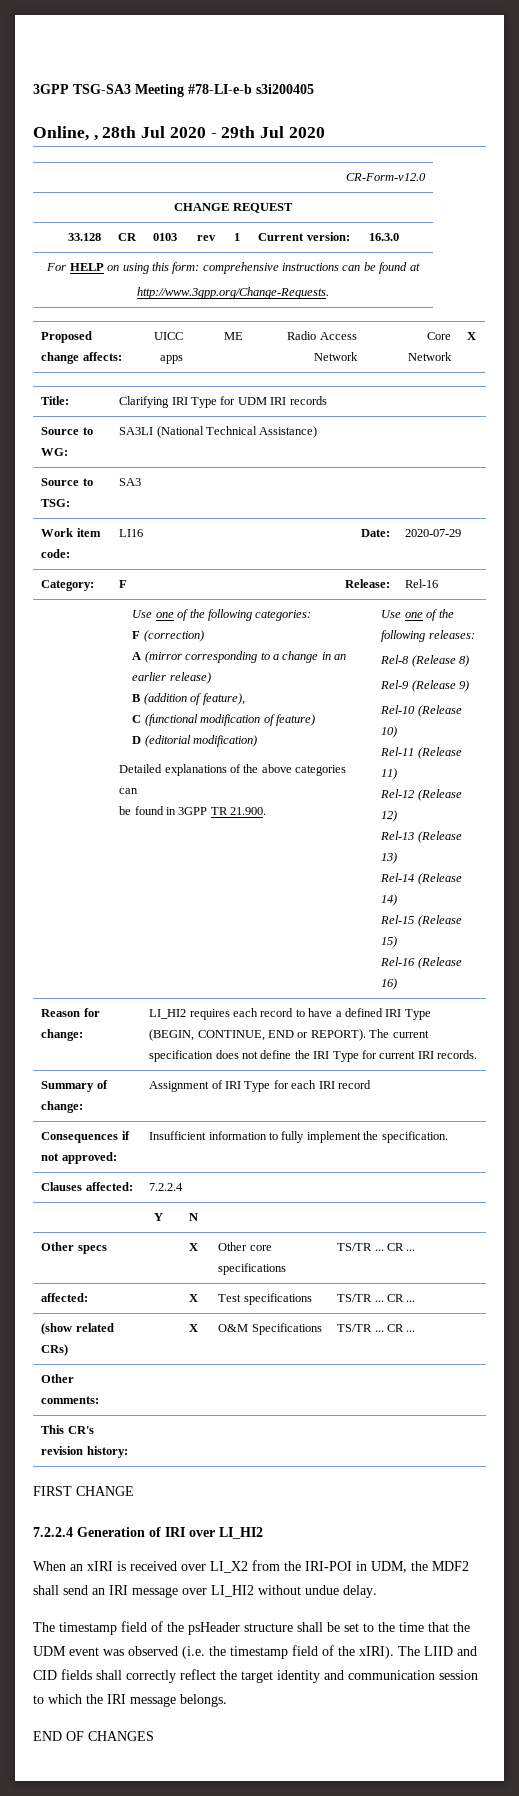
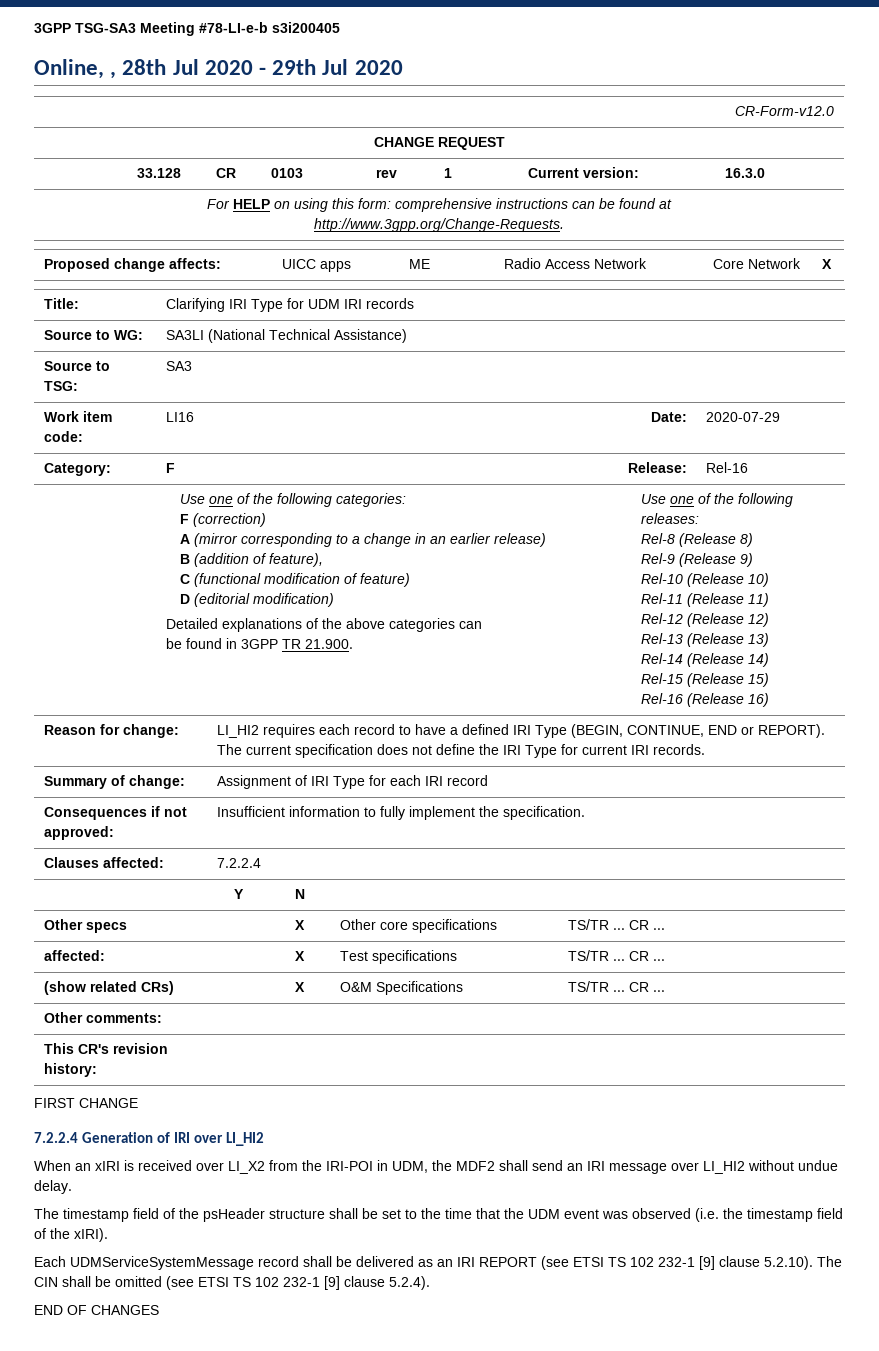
[398,1646,477,1656] [33,1669,478,1683] [33,1694,227,1707] The LIID and CID fields shall correctly reflect the target identity and communication session to which the IRI message belongs. -> [34,1256,842,1270] [34,1276,430,1290] // Each UDMServiceSystemMessage record shall be delivered as an IRI REPORT (see ETSI TS 102 232-1 [9] clause 5.2.10). The CIN shall be omitted (see ETSI TS 102 232-1 [9] clause 5.2.4).

